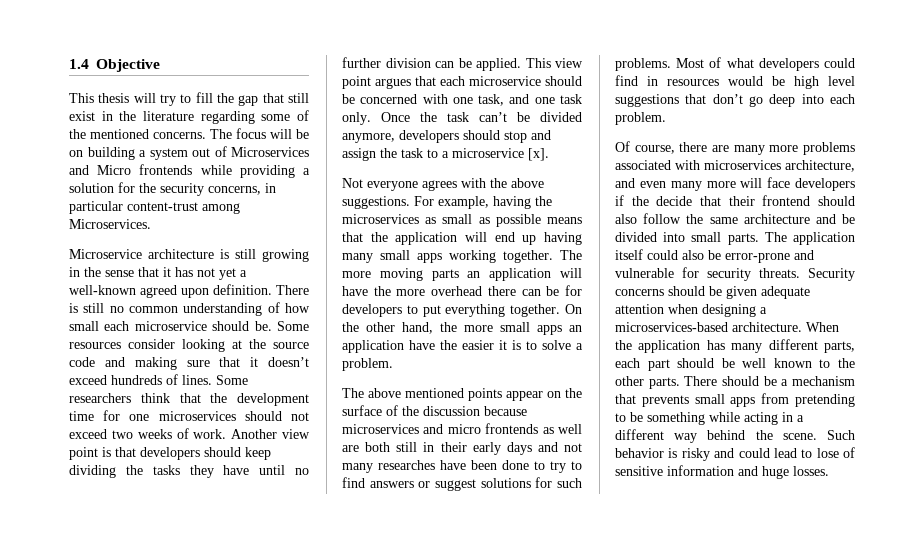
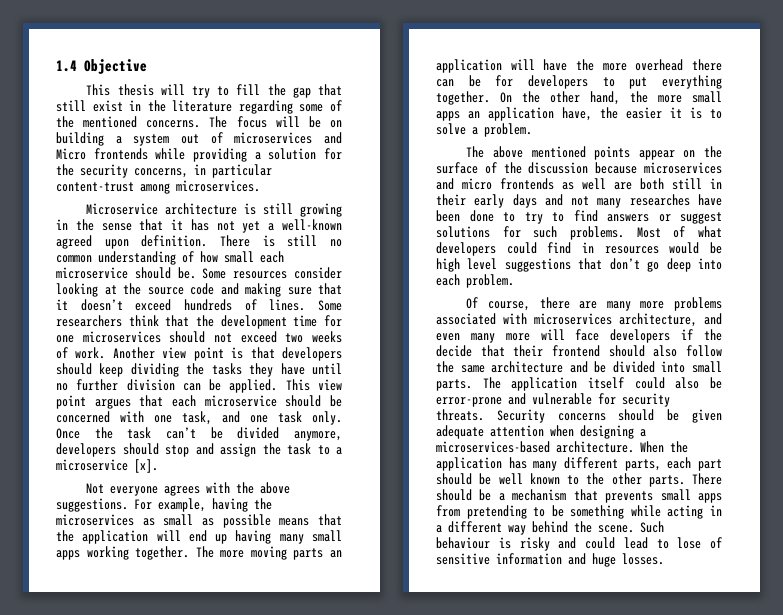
[231,147,309,157] Microservices -> [234,132,313,144] microservices
[69,219,151,229] Microservices. -> [176,180,260,192] microservices.
[409,340,435,350] have -> [562,107,592,121] have,
[615,448,664,458] behavior -> [436,537,490,549] behaviour

